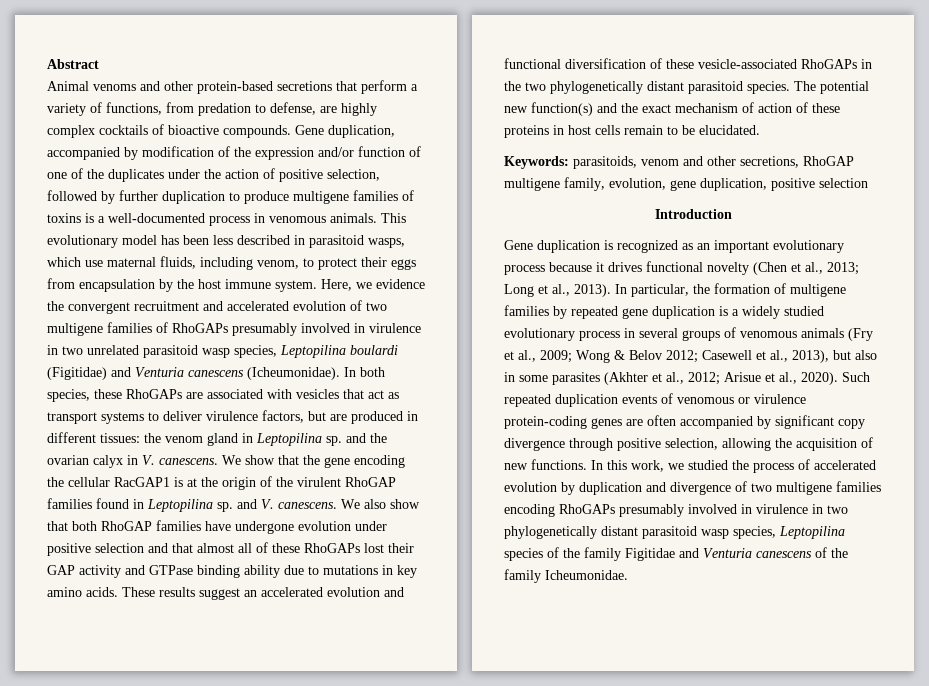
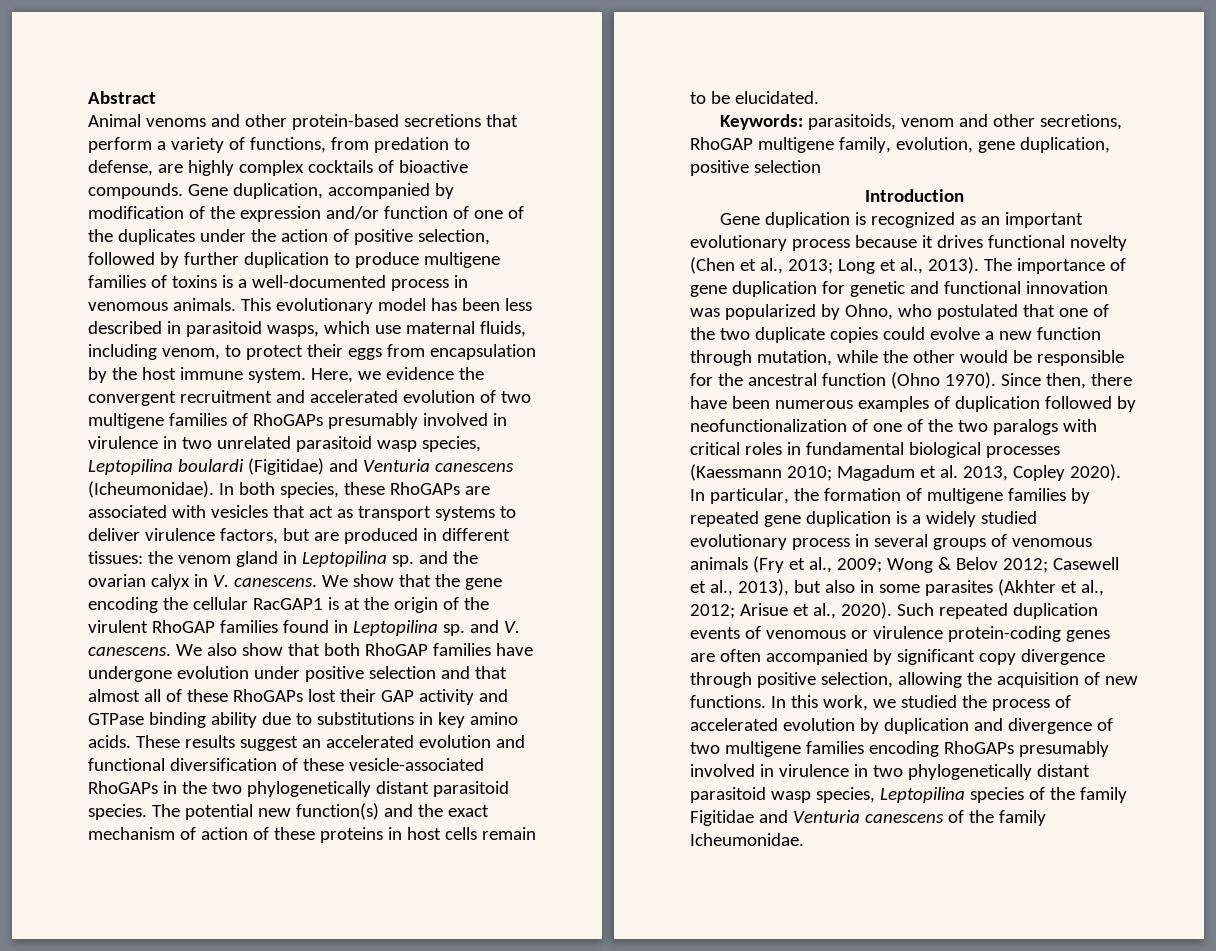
[323,565,378,575] mutations -> [316,712,414,725] substitutions
(611, 290) none -> [983,258,1126,274] [690,281,1108,297] [690,304,1109,320] [690,327,1101,343] [690,350,1124,366] [690,372,1132,389] [690,396,1136,412] [690,419,1097,435] [690,442,1060,458] [690,464,1121,481] The importance of gene duplication for genetic and functional innovation was popularized by Ohno, who postulated that one of the two duplicate copies could evolve a new function through mutation, while the other would be responsible for the ancestral function (Ohno 1970). Since then, there have been numerous examples of duplication followed by neofunctionalization of one of the two paralogs with critical roles in fundamental biological processes (Kaessmann 2010; Magadum et al. 2013, Copley 2020).

